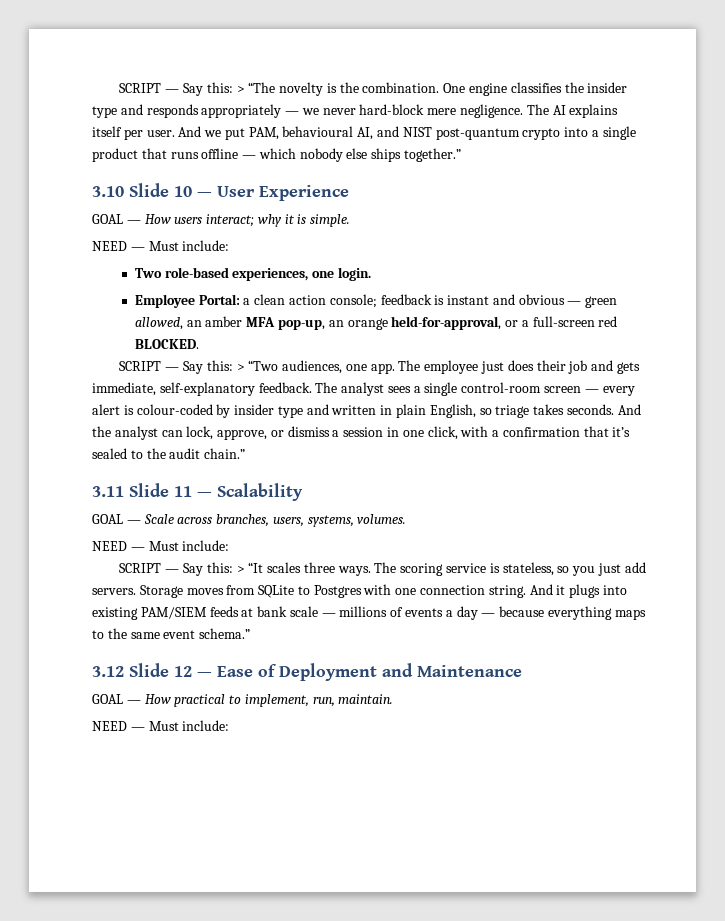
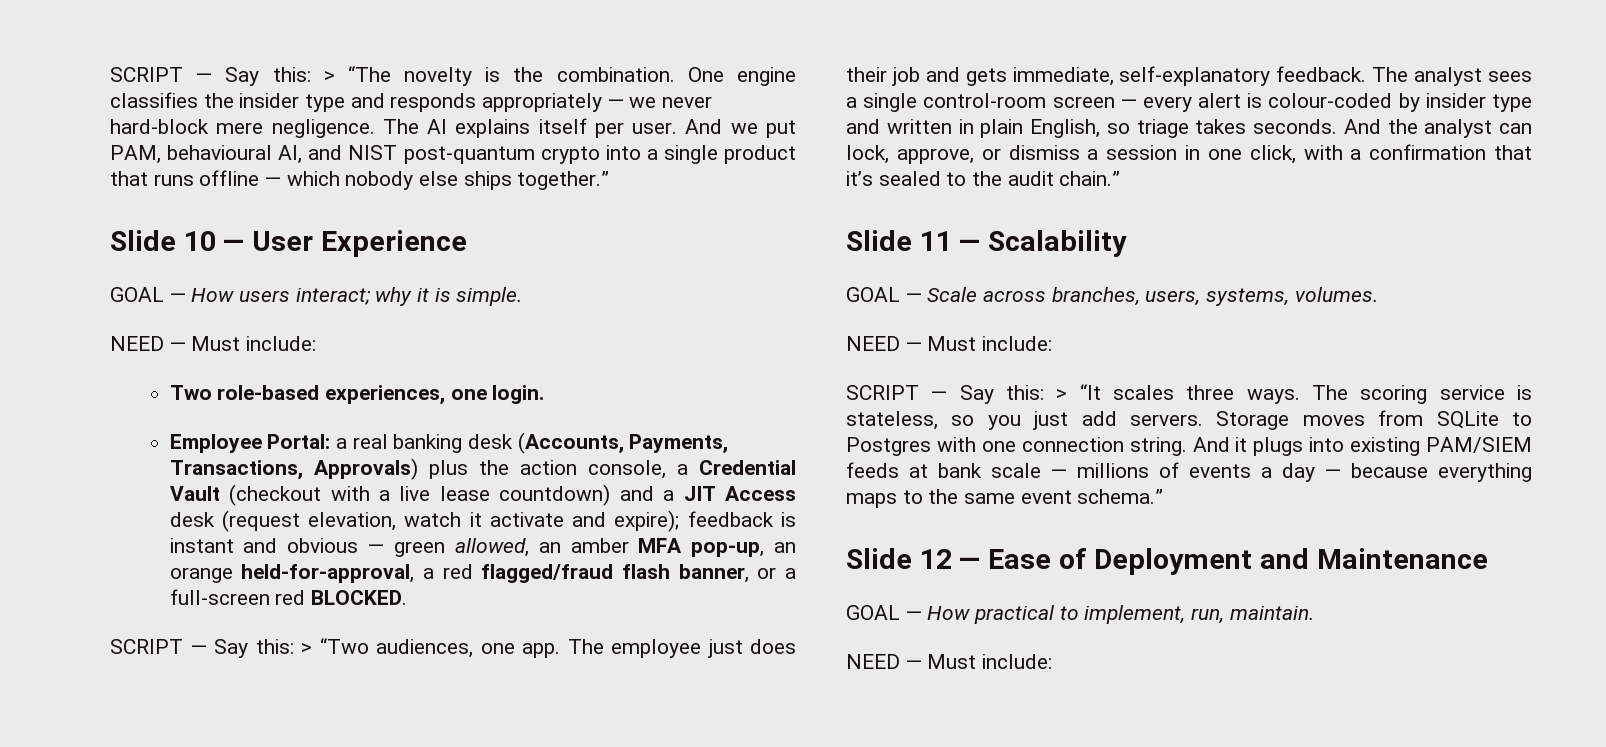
[92,186,124,197] 3.10 -> (610, 180) none
[254,294,377,308] clean action console; -> [352,432,729,454] [169,458,797,480] [169,484,796,506] [169,510,680,532] real banking desk (Accounts, Payments, Transactions, Approvals) plus the action console, a Credential Vault (checkout with a live lease countdown) and a JIT Access desk (request elevation, watch it activate and expire);
(502, 323) none -> [422,564,749,583] a red flagged/fraud flash banner,
[92,486,124,497] 3.11 -> (1121, 178) none
[92,666,124,677] 3.12 -> (1164, 496) none

